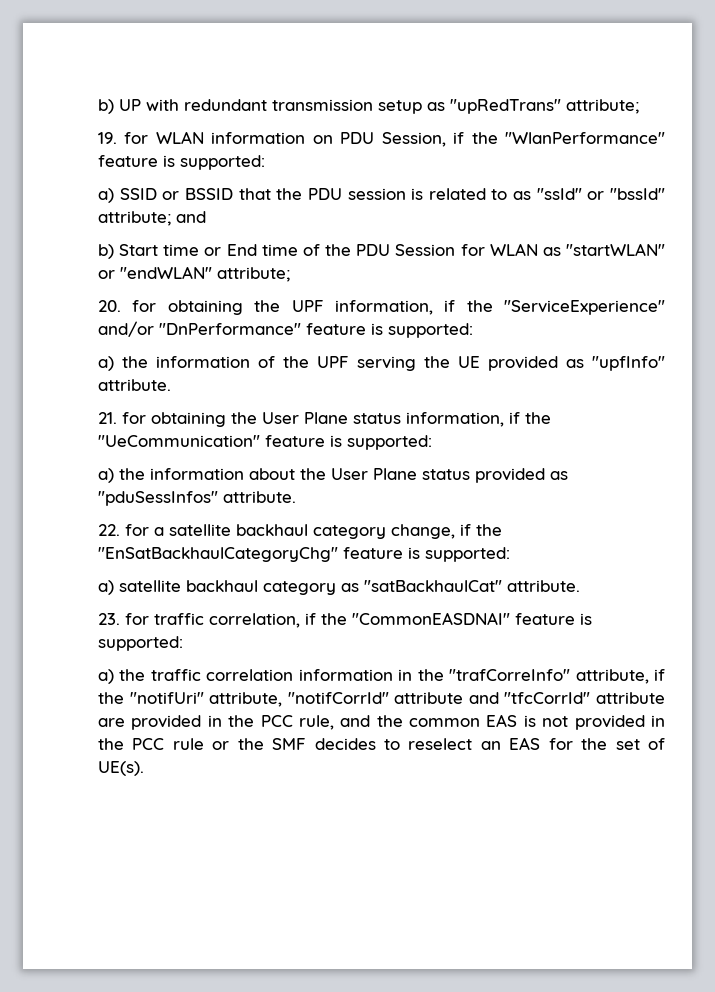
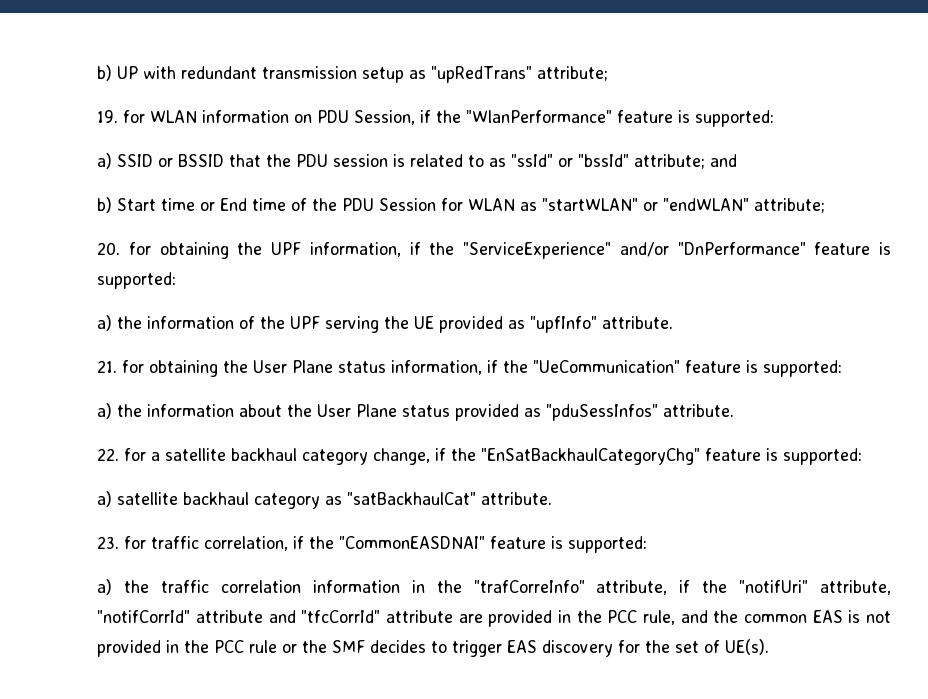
[408,737,541,750] reselect an EAS -> [452,640,614,657] trigger EAS discovery

